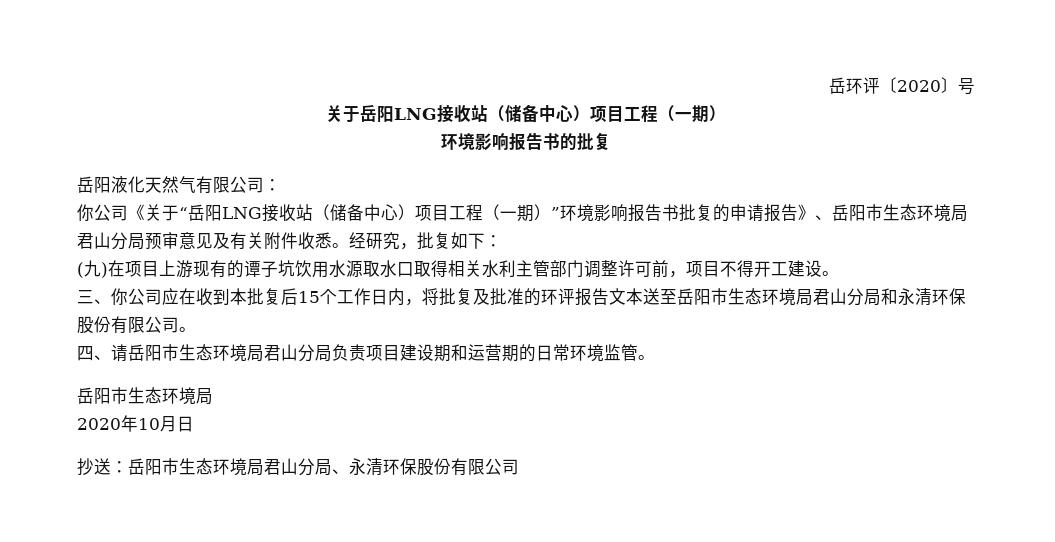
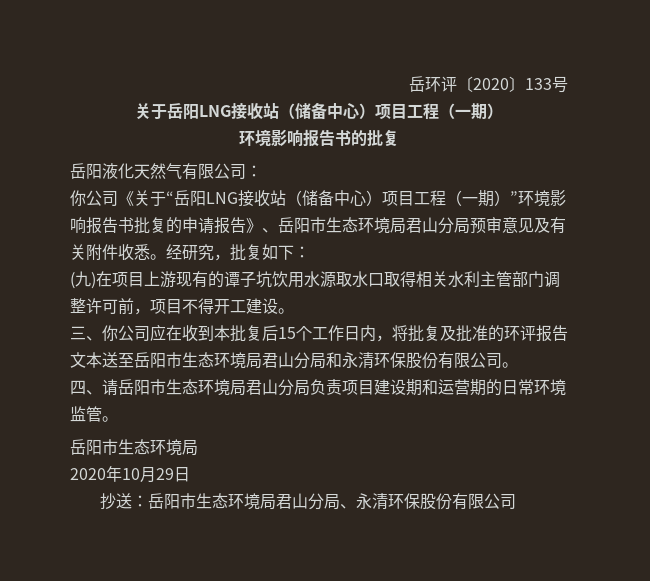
(958, 85) none -> [525,78,552,90] 133
(177, 424) none -> [156,468,174,480] 29

